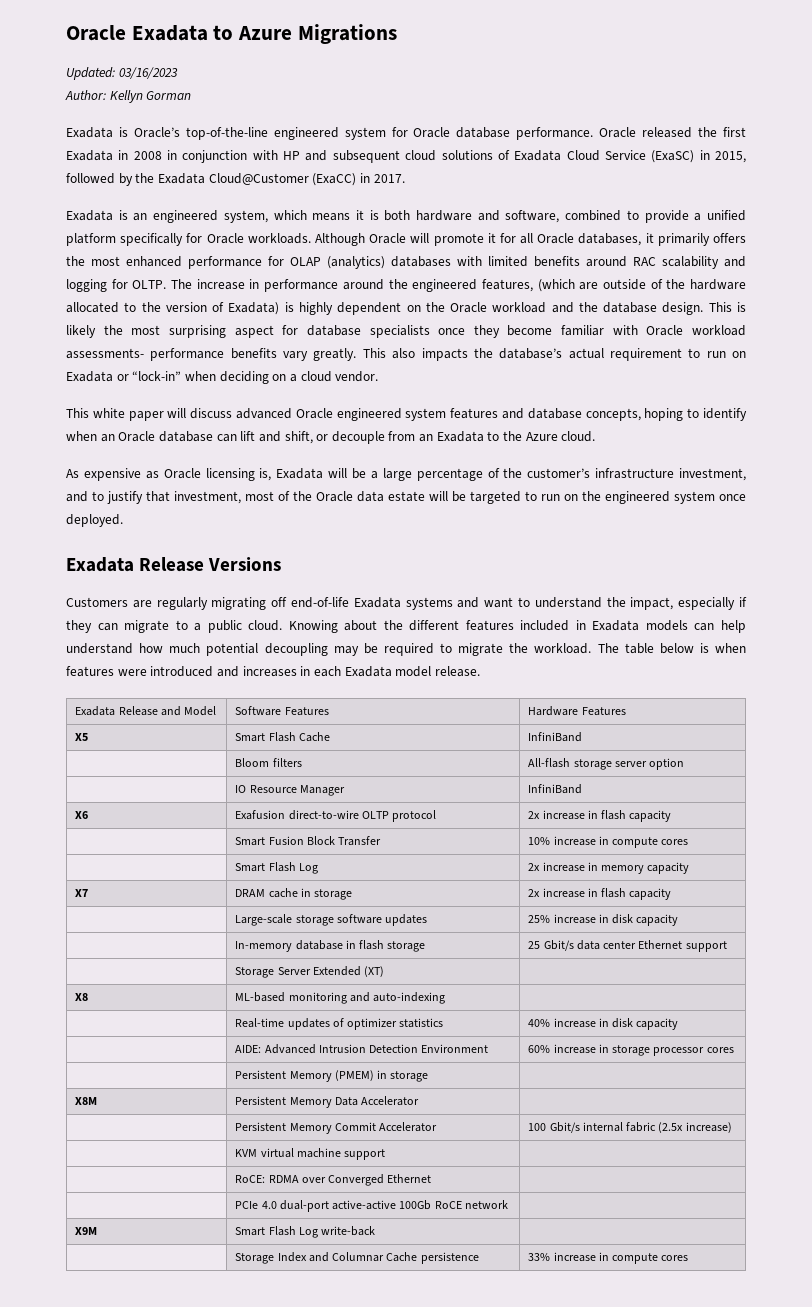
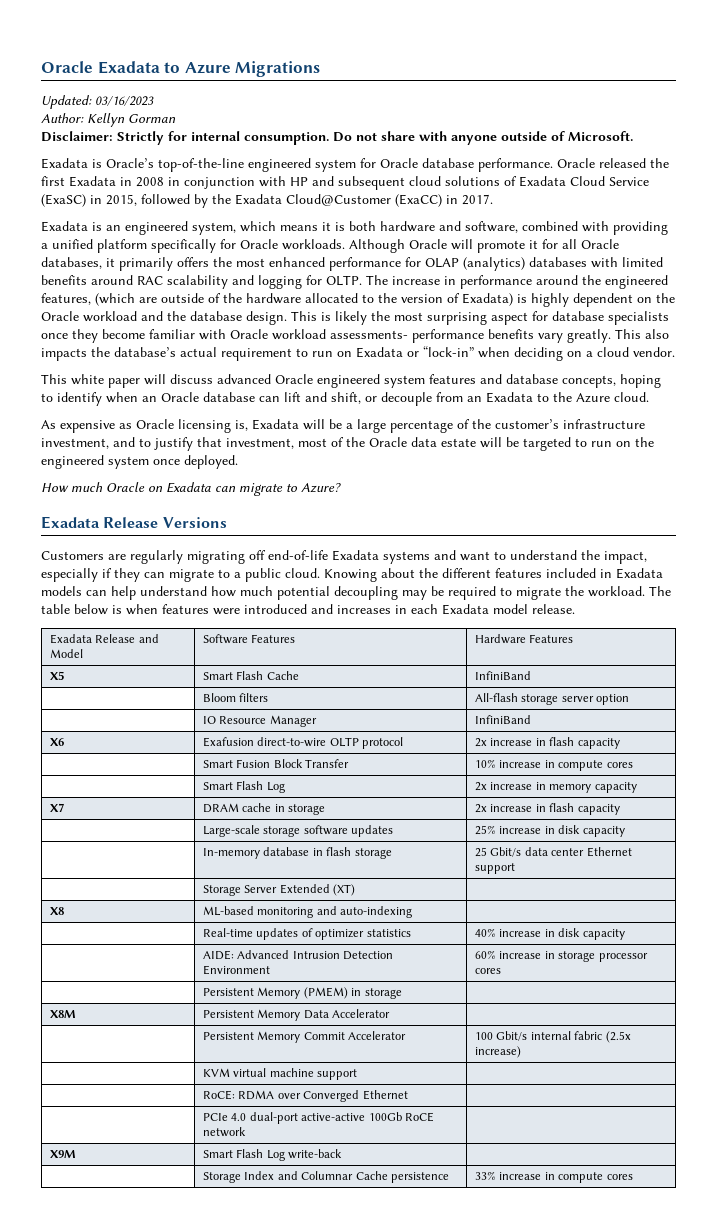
(192, 95) none -> [41,131,633,145] // Disclaimer: Strictly for internal consumption. Do not share with anyone outside of Microsoft.
[626,210,689,223] to provide -> [582,221,668,235] with providing
(123, 520) none -> [41,482,341,496] // How much Oracle on Exadata can migrate to Azure?

